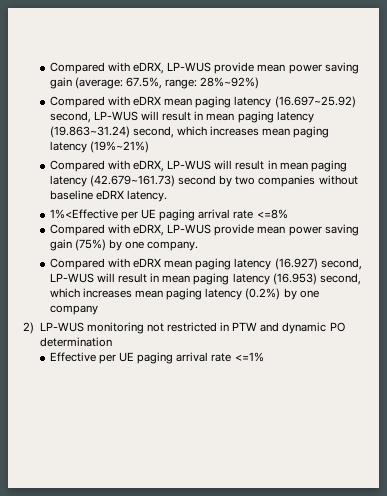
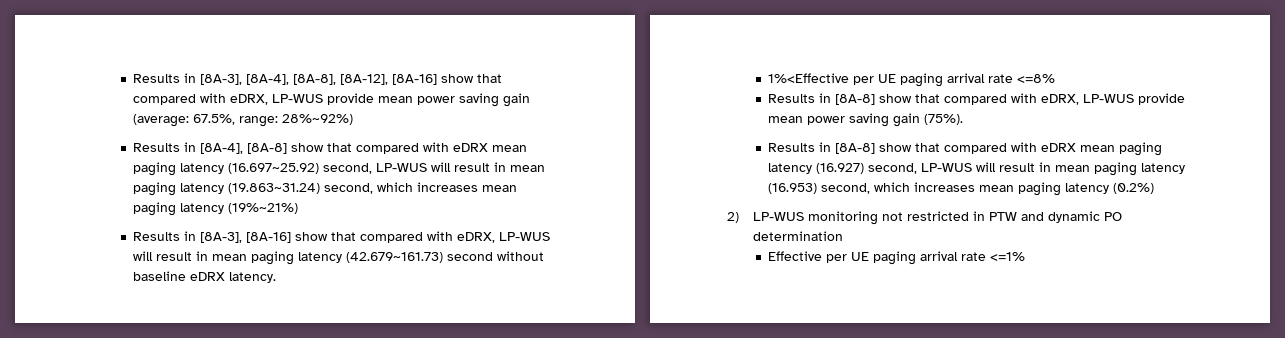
[49,62,105,74] Compared -> [133,73,503,85] [133,94,197,105] Results in [8A-3], [8A-4], [8A-8], [8A-12], [8A-16] show that compared
[49,96,105,108] Compared -> [133,142,420,154] Results in [8A-4], [8A-8] show that compared
[49,160,105,172] Compared -> [133,231,424,243] Results in [8A-3], [8A-16] show that compared
[219,175,316,187] by two companies -> (494, 256) none
[49,224,359,236] [49,239,199,251] [49,258,105,270] Compared with eDRX, LP-WUS provide mean power saving gain (75%) by one company. // Compared -> [768,93,1186,105] [768,113,964,127] [768,142,1008,154] Results in [8A-8] show that compared with eDRX, LP-WUS provide mean power saving gain (75%). // Results in [8A-8] show that compared
[283,288,319,300] [49,305,98,315] by one company -> (1155, 188) none

